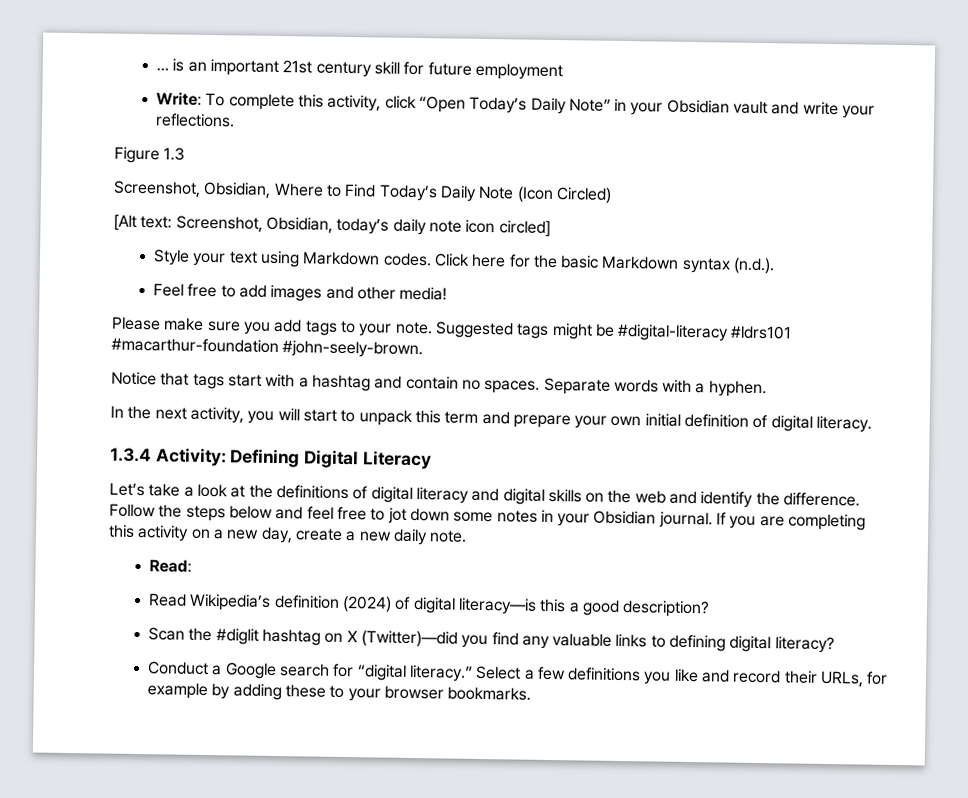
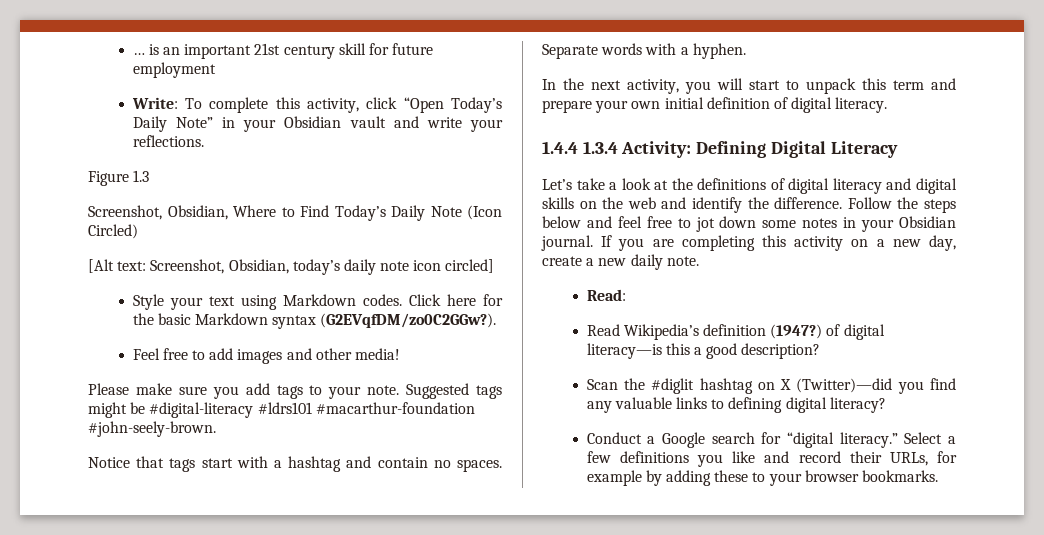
[733,257,776,275] (n.d.). -> [320,313,497,328] (G2EVqfDM/zo0C2GGw?).
(873, 424) none -> [542,141,578,154] 1.4.4
[341,595,392,613] (2024) -> [770,324,823,339] (1947?)

